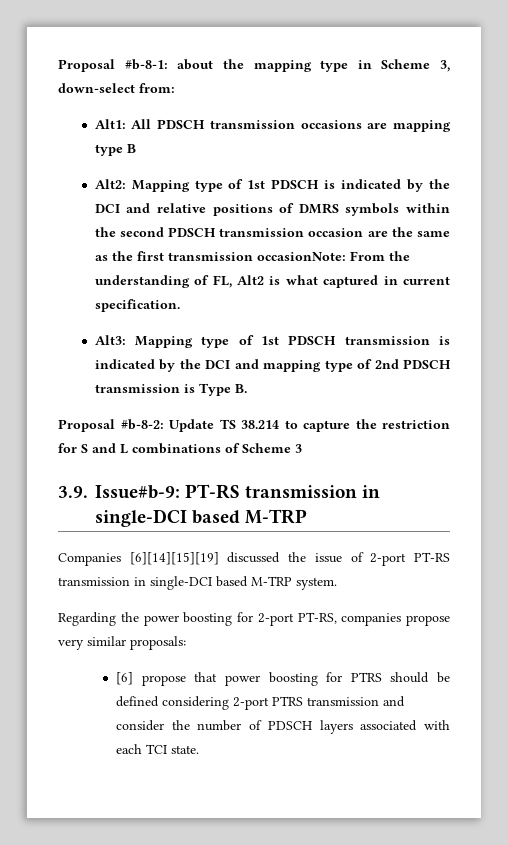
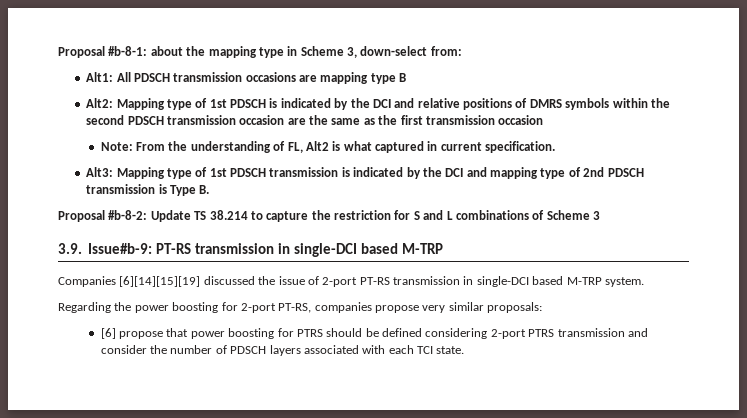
[256,252,346,261] occasionNote: -> [498,115,544,125] [100,142,133,151] occasion // Note:

